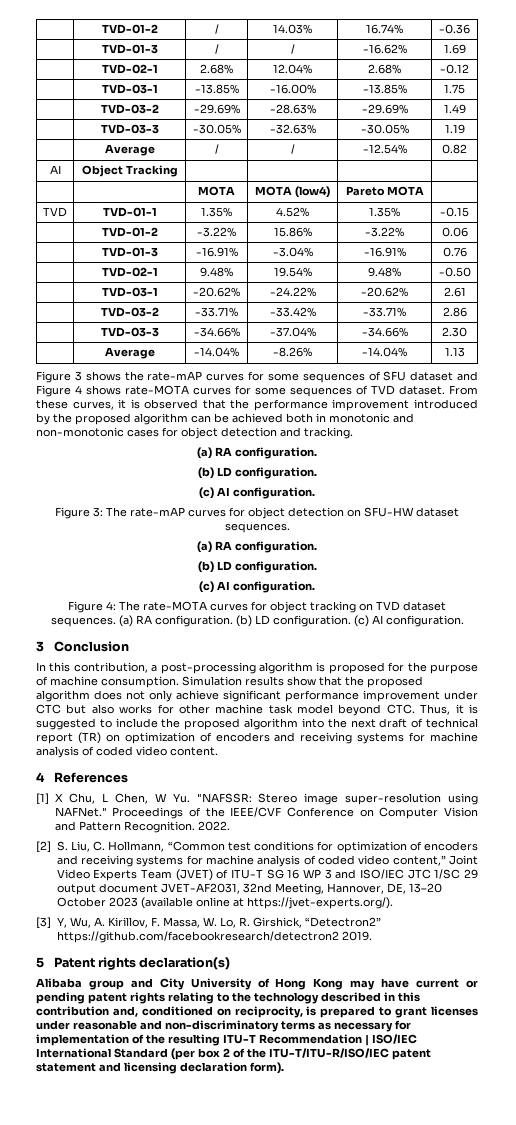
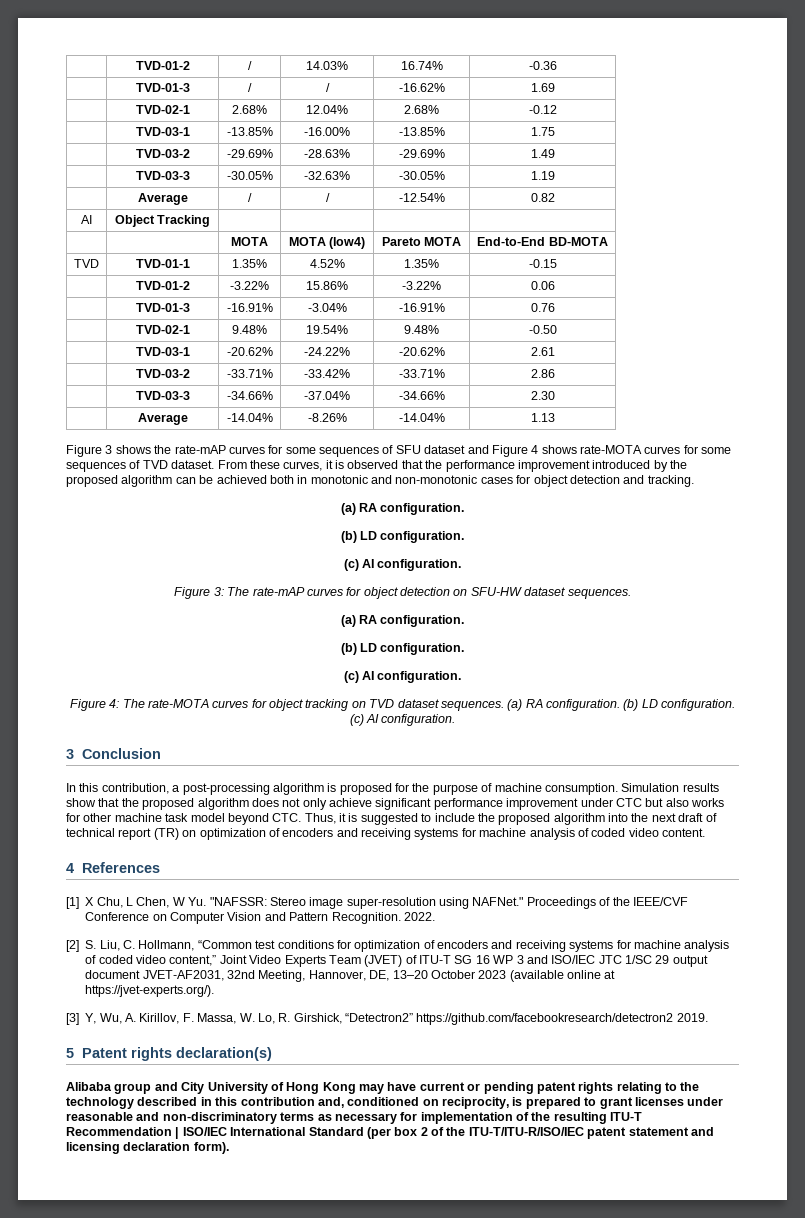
(424, 191) none -> [477,237,608,246] End-to-End BD-MOTA

